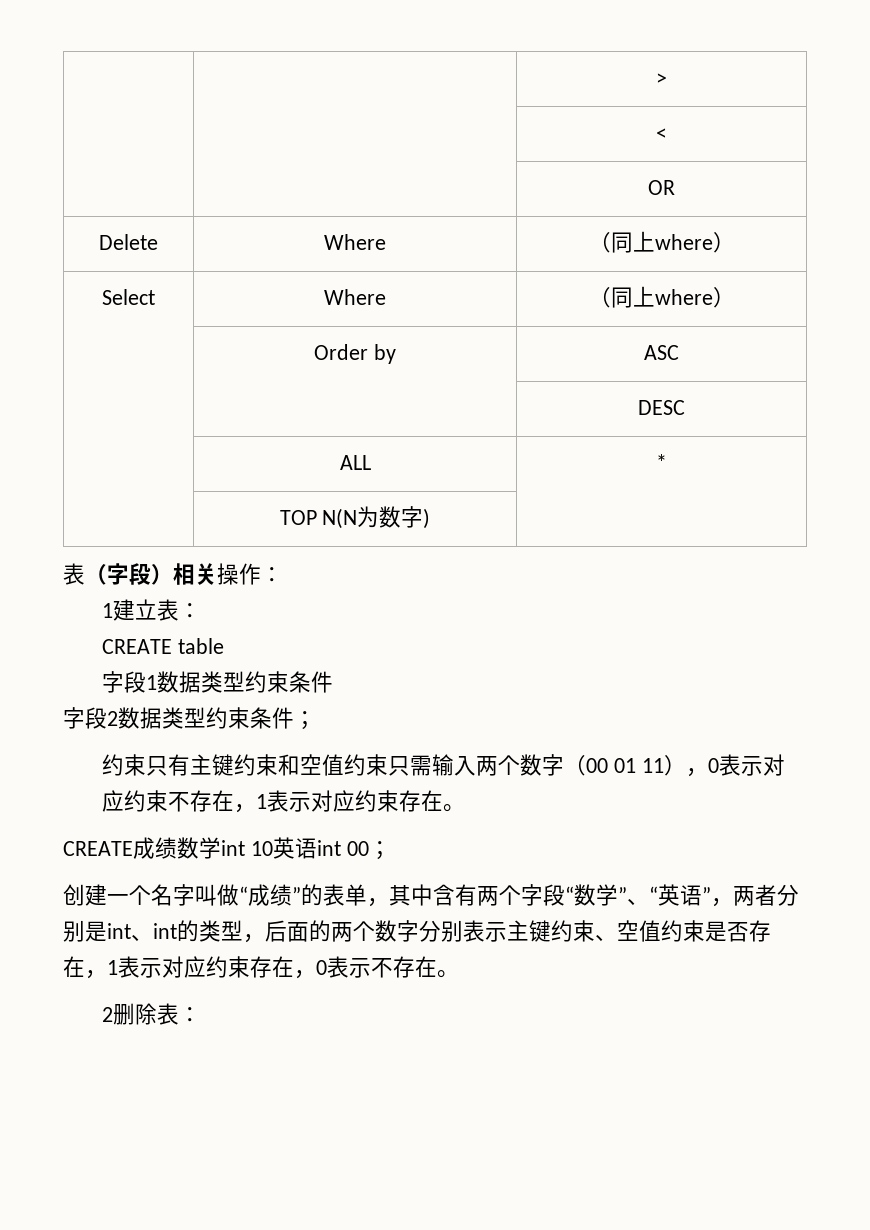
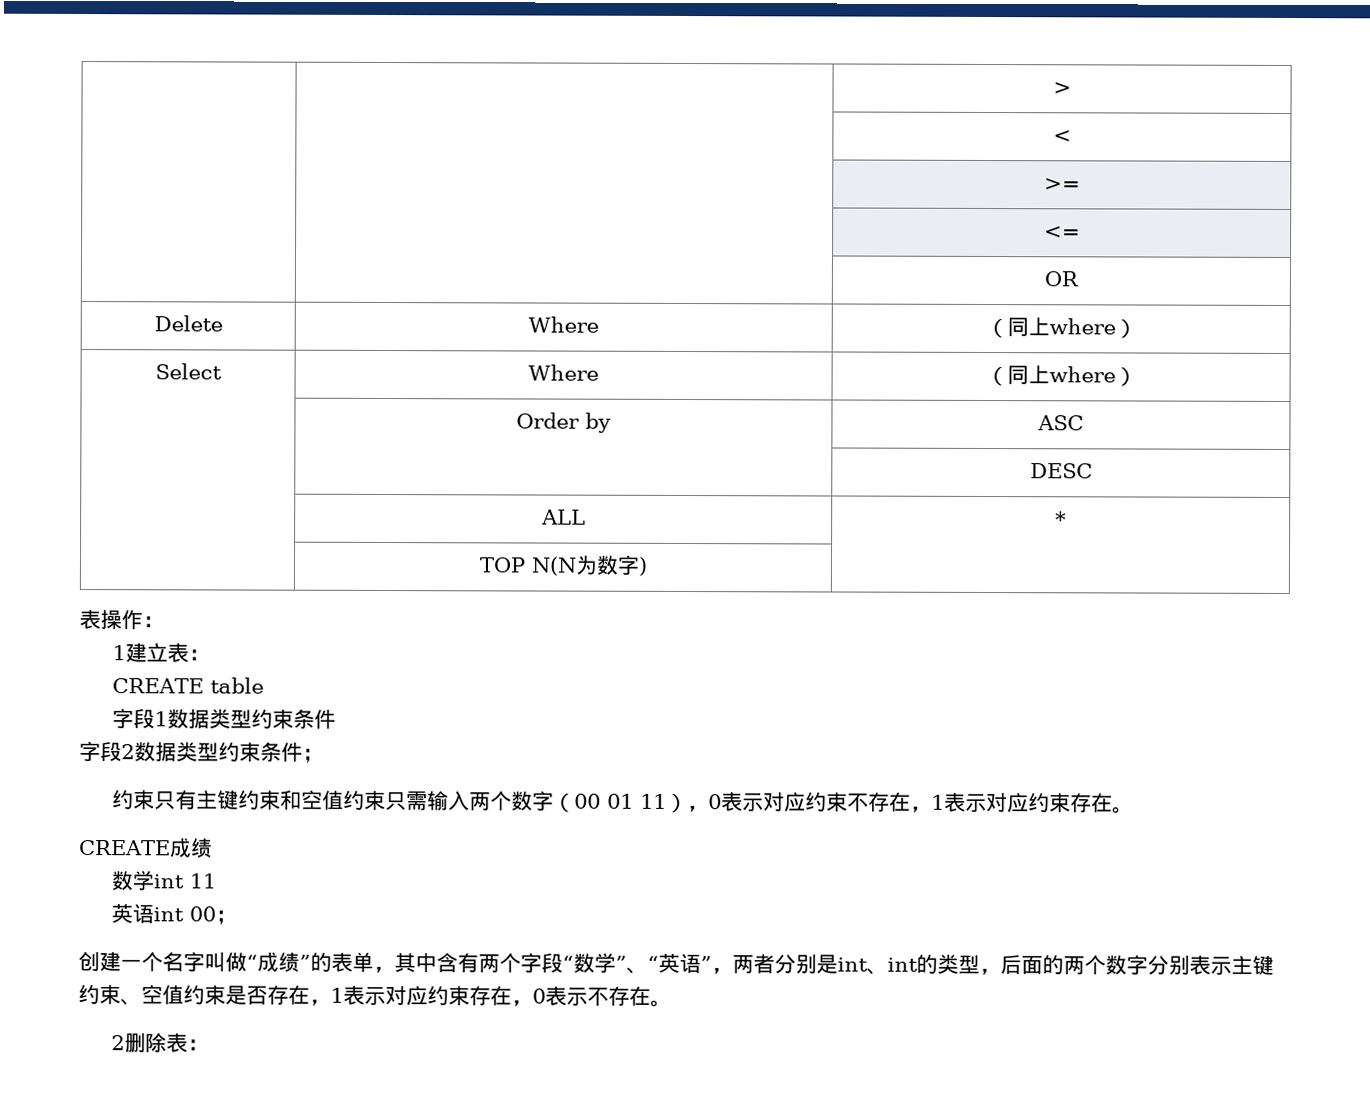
(667, 134) none -> [1043,178,1081,191] [1043,226,1081,239] // | | >= // | | <=
[85,563,217,585] （字段）相关 -> (101, 619) none
(177, 848) none -> (213, 848) //
[250,841,273,856] 10 -> [189,873,217,889] 11 //

